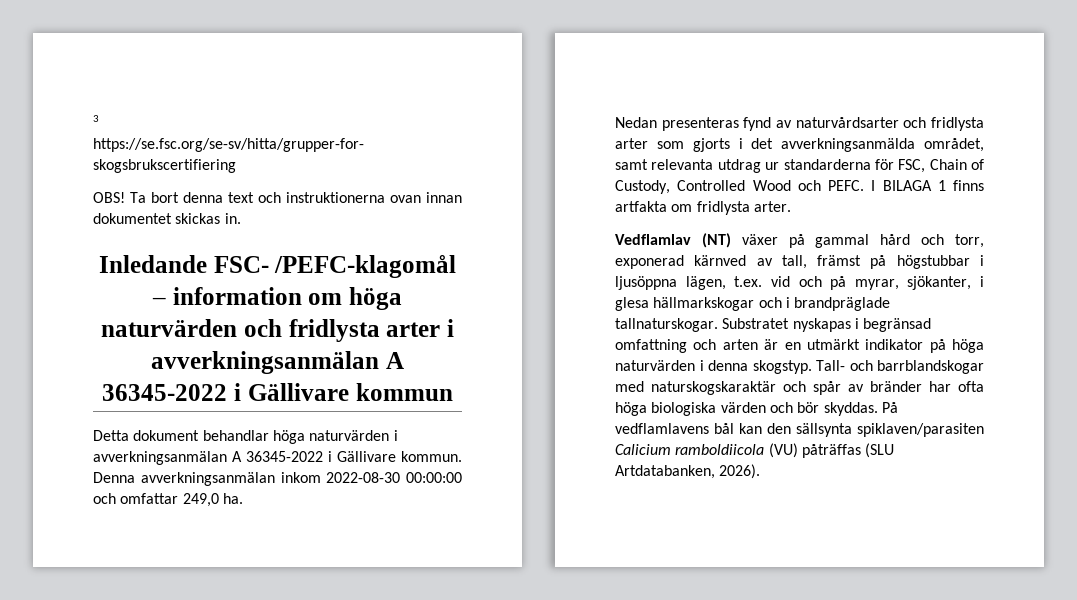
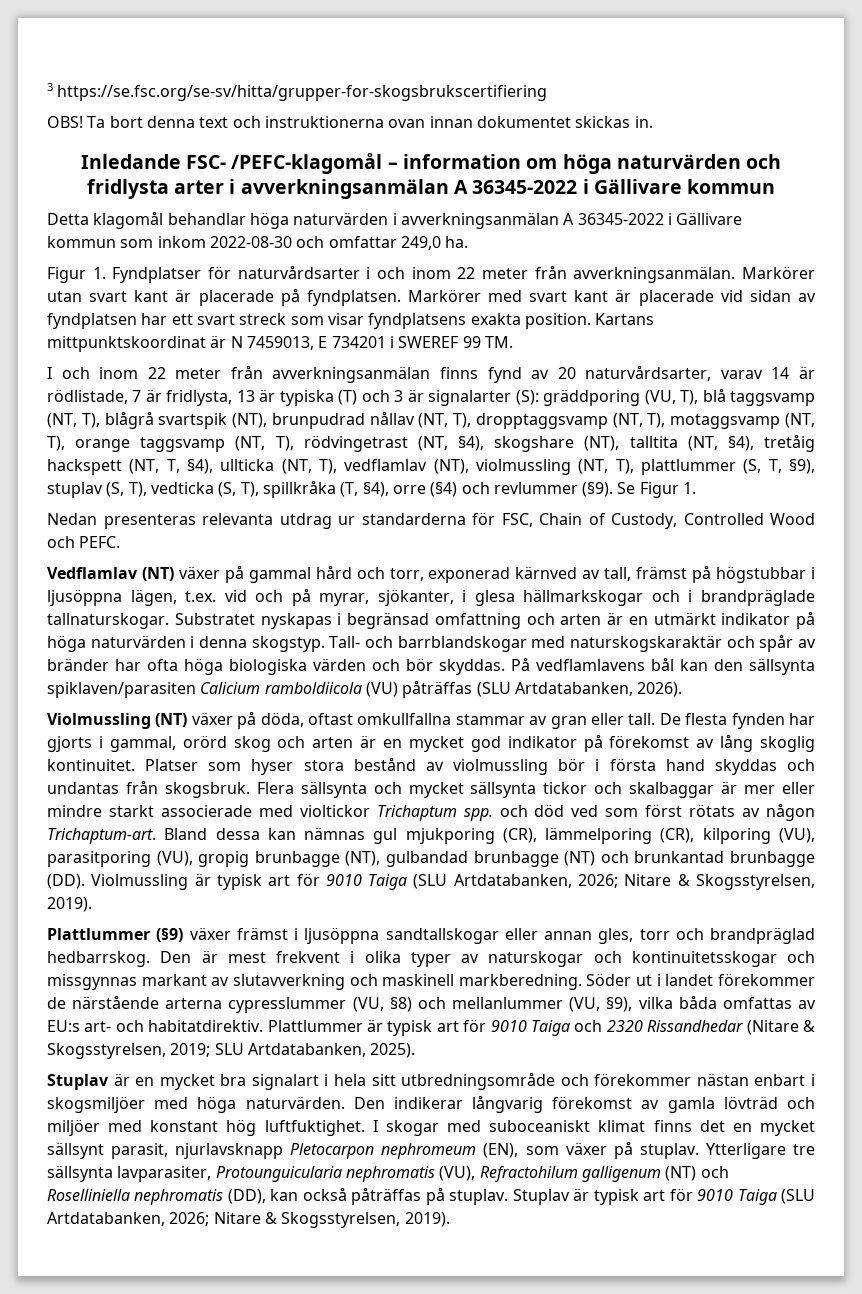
[133,430,200,441] dokument -> [93,211,164,229] klagomål
[401,451,462,462] [93,472,275,486] kommun. Denna avverkningsanmälan -> [47,236,154,248] kommun som
[406,472,462,483] 00:00:00 -> (292, 242) none
[615,117,985,131] [615,138,984,152] [615,159,648,170] Nedan presenteras fynd av naturvårdsarter och fridlysta arter som gjorts i det avverkningsanmälda området, samt -> [47,265,816,283] [47,288,816,306] [47,313,655,329] [47,335,513,352] [47,365,815,383] [47,388,816,406] [47,411,815,429] [47,434,816,452] [47,459,816,475] [47,480,697,498] [47,513,196,529] Figur 1. Fyndplatser för naturvårdsarter i och inom 22 meter från avverkningsanmälan. Markörer utan svart kant är placerade på fyndplatsen. Markörer med svart kant är placerade vid sidan av fyndplatsen har ett svart streck som visar fyndplatsens exakta position. Kartans mittpunktskoordinat är N 7459013, E 734201 i SWEREF 99 TM. // I och inom 22 meter från avverkningsanmälan finns fynd av 20 naturvårdsarter, varav 14 är rödlistade, 7 är fridlysta, 13 är typiska (T) och 3 är signalarter (S): gräddporing (VU, T), blå taggsvamp (NT, T), blågrå svartspik (NT), brunpudrad nållav (NT, T), dropptaggsvamp (NT, T), motaggsvamp (NT, T), orange taggsvamp (NT, T), rödvingetrast (NT, §4), skogshare (NT), talltita (NT, §4), tretåig hackspett (NT, T, §4), ullticka (NT, T), vedflamlav (NT), violmussling (NT, T), plattlummer (S, T, §9), stuplav (S, T), vedticka (S, T), spillkråka (T, §4), orre (§4) och revlummer (§9). Se Figur 1. // Nedan presenteras
[871,180,984,191] [615,201,791,215] I BILAGA 1 finns artfakta om fridlysta arter. -> (121, 542) none
(761, 471) none -> [47,711,815,729] [47,734,815,752] [47,757,816,775] [47,780,815,798] [47,803,816,821] [47,827,815,844] [47,851,816,867] [47,873,815,890] [47,897,92,912] [47,927,815,944] [47,950,815,967] [47,973,815,990] [47,995,817,1013] [47,1019,815,1036] [47,1043,416,1059] [47,1072,815,1090] [47,1095,815,1113] [47,1119,816,1136] [47,1141,816,1159] [47,1165,729,1182] [47,1187,816,1205] [47,1212,450,1228] // Violmussling (NT) växer på döda, oftast omkullfallna stammar av gran eller tall. De flesta fynden har gjorts i gammal, orörd skog och arten är en mycket god indikator på förekomst av lång skoglig kontinuitet. Platser som hyser stora bestånd av violmussling bör i första hand skyddas och undantas från skogsbruk. Flera sällsynta och mycket sällsynta tickor och skalbaggar är mer eller mindre starkt associerade med violtickor Trichaptum spp. och död ved som först rötats av någon Trichaptum-art. Bland dessa kan nämnas gul mjukporing (CR), lämmelporing (CR), kilporing (VU), parasitporing (VU), gropig brunbagge (NT), gulbandad brunbagge (NT) och brunkantad brunbagge (DD). Violmussling är typisk art för 9010 Taiga (SLU Artdatabanken, 2026; Nitare & Skogsstyrelsen, 2019). // Plattlummer (§9) växer främst i ljusöppna sandtallskogar eller annan gles, torr och brandpräglad hedbarrskog. Den är mest frekvent i olika typer av naturskogar och kontinuitetsskogar och missgynnas markant av slutavverkning och maskinell markberedning. Söder ut i landet förekommer de närstående arterna cypresslummer (VU, §8) och mellanlummer (VU, §9), vilka båda omfattas av EU:s art- och habitatdirektiv. Plattlummer är typisk art för 9010 Taiga och 2320 Rissandhedar (Nitare & Skogsstyrelsen, 2019; SLU Artdatabanken, 2025). // Stuplav är en mycket bra signalart i hela sitt utbredningsområde och förekommer nästan enbart i skogsmiljöer med höga naturvärden. Den indikerar långvarig förekomst av gamla lövträd och miljöer med konstant hög luftfuktighet. I skogar med suboceaniskt klimat finns det en mycket sällsynt parasit, njurlavsknapp Pletocarpon nephromeum (EN), som växer på stuplav. Ytterligare tre sällsynta lavparasiter, Protounguicularia nephromatis (VU), Refractohilum galligenum (NT) och Roselliniella nephromatis (DD), kan också påträffas på stuplav. Stuplav är typisk art för 9010 Taiga (SLU Artdatabanken, 2026; Nitare & Skogsstyrelsen, 2019).

